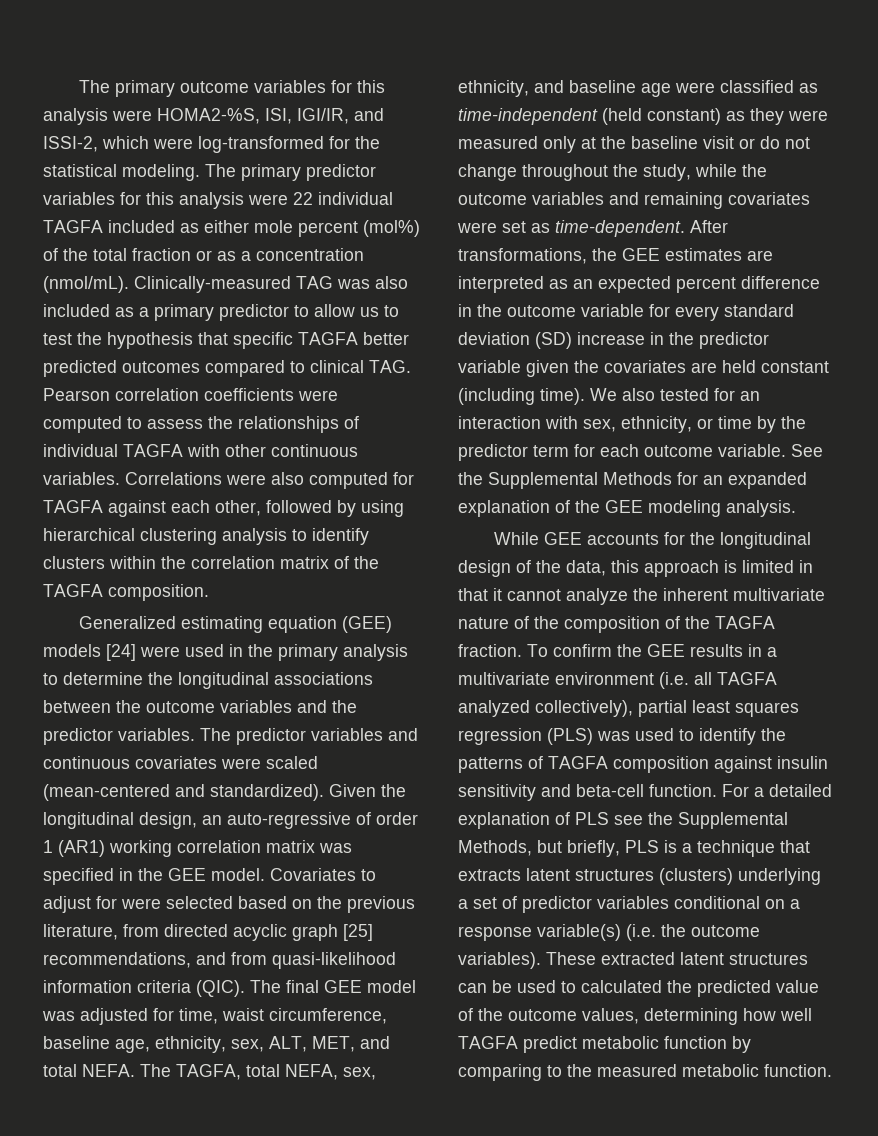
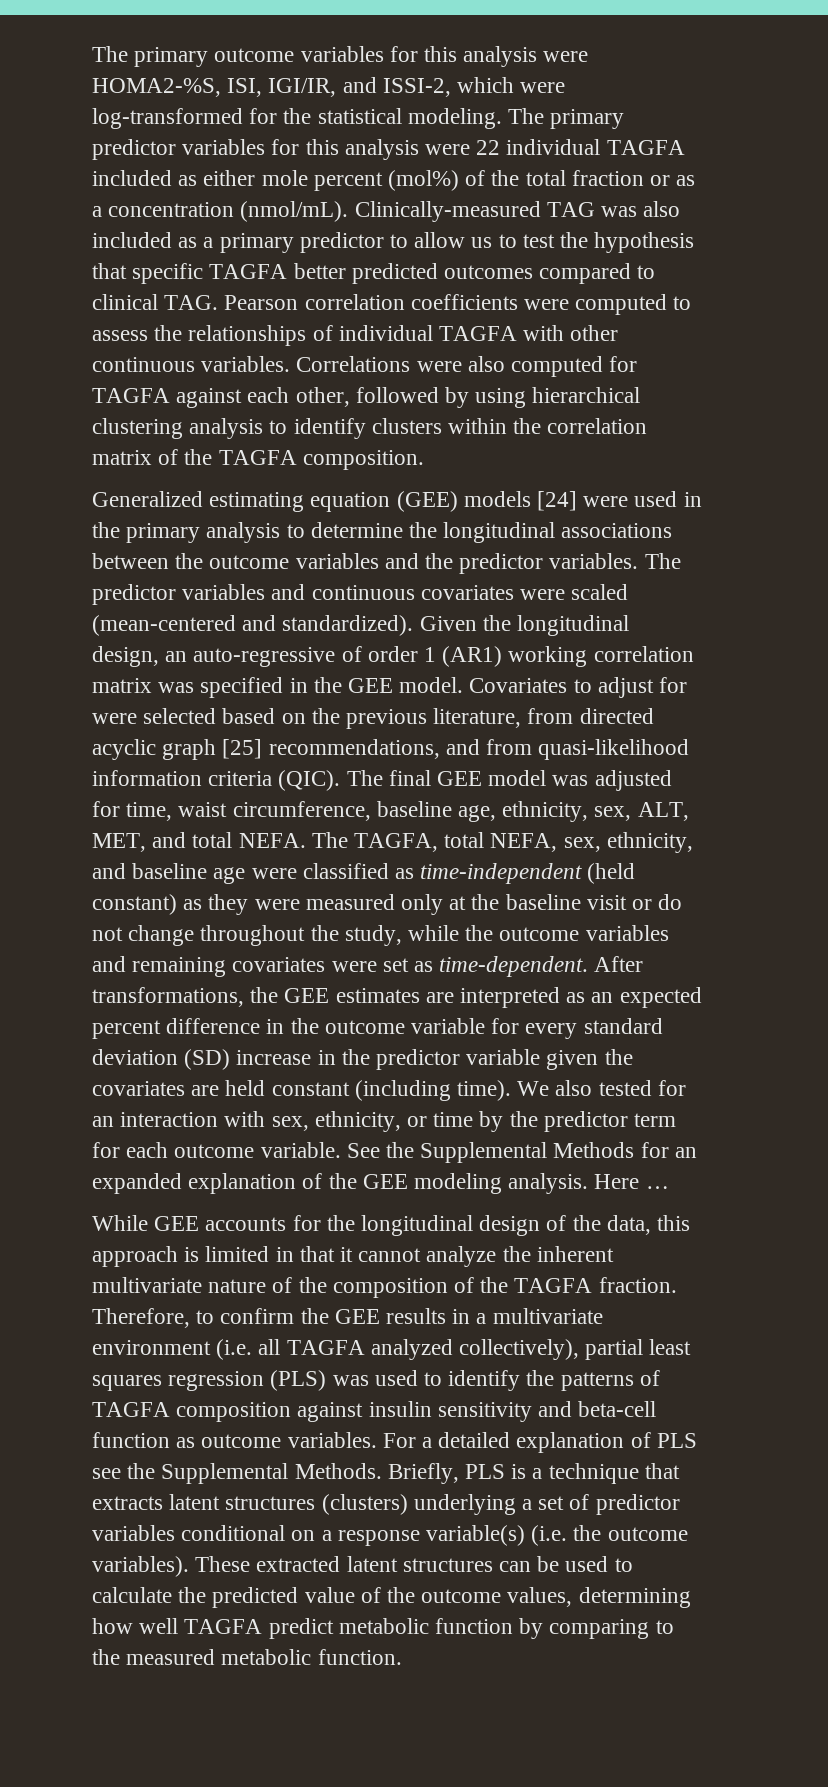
(796, 508) none -> [594,1174,669,1189] Here …
[527,644,548,657] To -> [92,1308,215,1328] Therefore, to
[649,784,717,797] function. -> [92,1432,377,1448] function as outcome variables.
[458,840,620,857] Methods, but briefly, -> [294,1463,459,1484] Methods. Briefly,
[581,980,662,993] calculated -> [92,1587,172,1603] calculate

